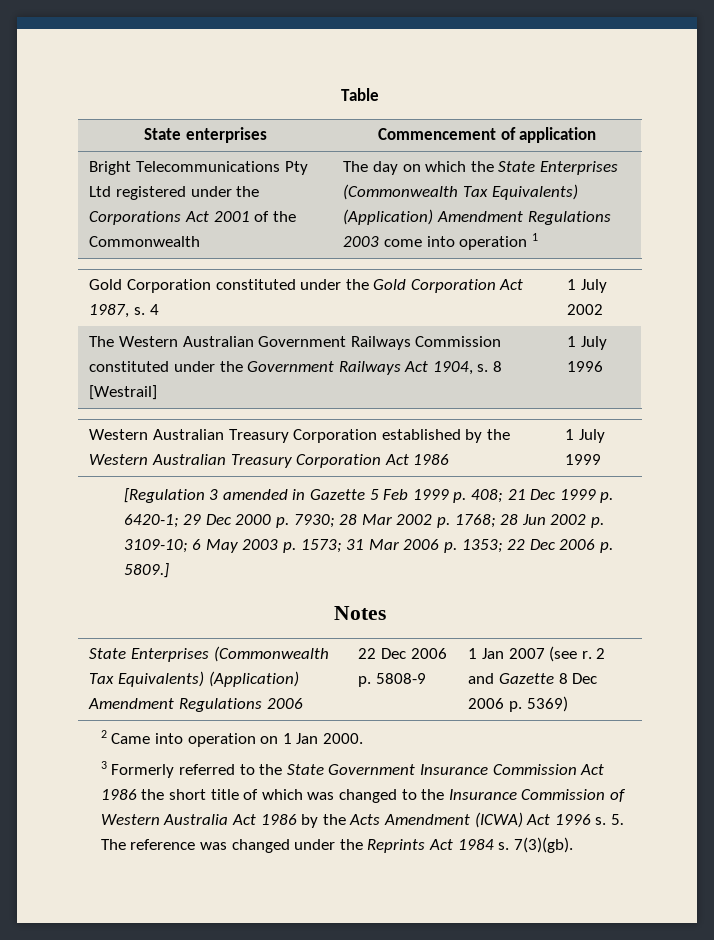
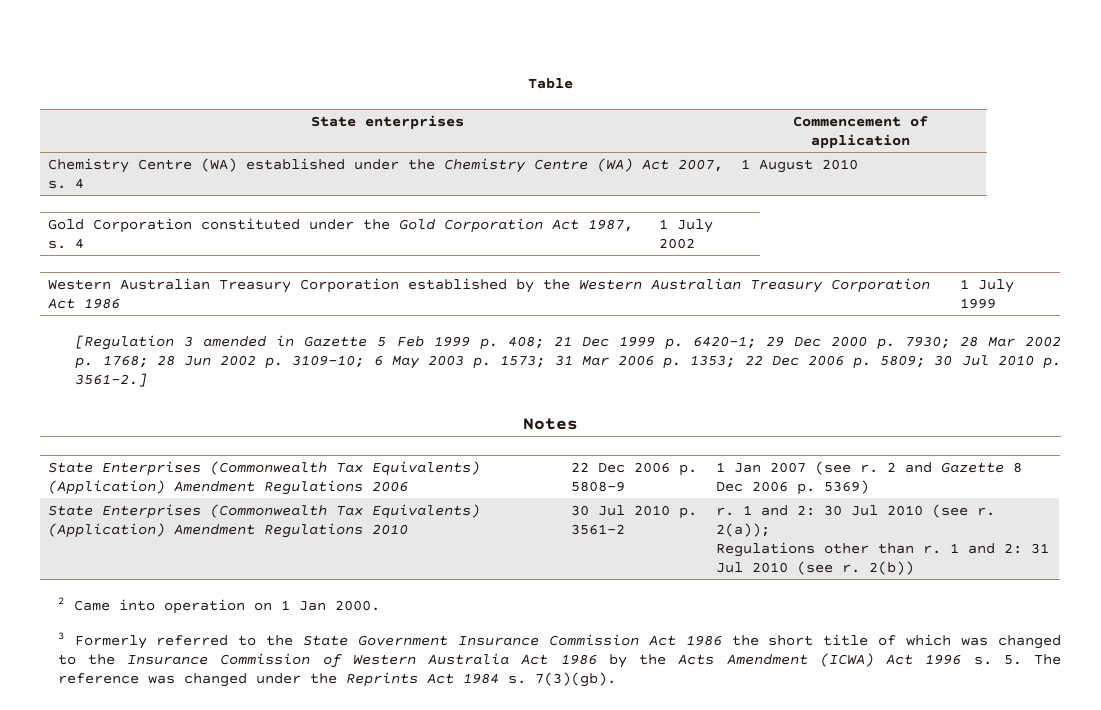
[89,161,308,175] [89,186,260,200] [89,211,296,225] [89,236,201,247] [343,161,618,175] [343,184,578,200] [343,209,611,225] [343,233,538,250] Bright Telecommunications Pty Ltd registered under the Corporations Act 2001 of the Commonwealth | The day on which the State Enterprises (Commonwealth Tax Equivalents) (Application) Amendment Regulations 2003 come into operation 1 -> [47,158,723,173] [47,178,84,189] [740,159,858,173] Chemistry Centre (WA) established under the Chemistry Centre (WA) Act 2007, s. 4 | 1 August 2010
[89,336,502,350] [89,361,503,375] [89,385,158,400] [567,336,607,350] [567,361,604,372] // The Western Australian Government Railways Commission constituted under the Government Railways Act 1904, s. 8 [Westrail] | 1 July 1996 -> (695, 243) none
[123,563,169,578] 5809.] -> [880,355,1061,369] [75,373,148,387] 5809; 30 Jul 2010 p. 3561-2.]
(568, 704) none -> [47,504,480,519] [47,523,408,538] [570,505,697,519] [570,524,625,535] [715,504,995,518] [715,523,770,537] [715,542,1049,557] [715,561,914,575] // State Enterprises (Commonwealth Tax Equivalents) (Application) Amendment Regulations 2010 | 30 Jul 2010 p. 3561-2 | r. 1 and 2: 30 Jul 2010 (see r. 2(a)); // Regulations other than r. 1 and 2: 31 Jul 2010 (see r. 2(b))

